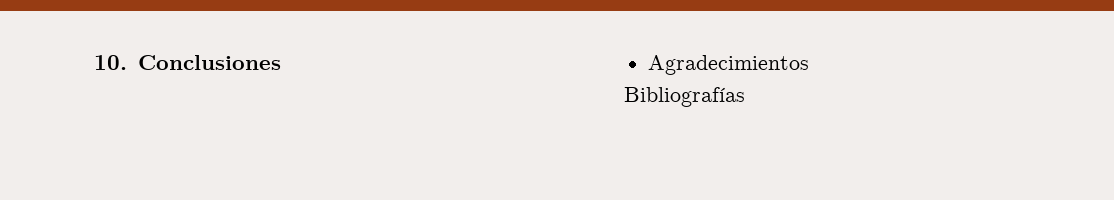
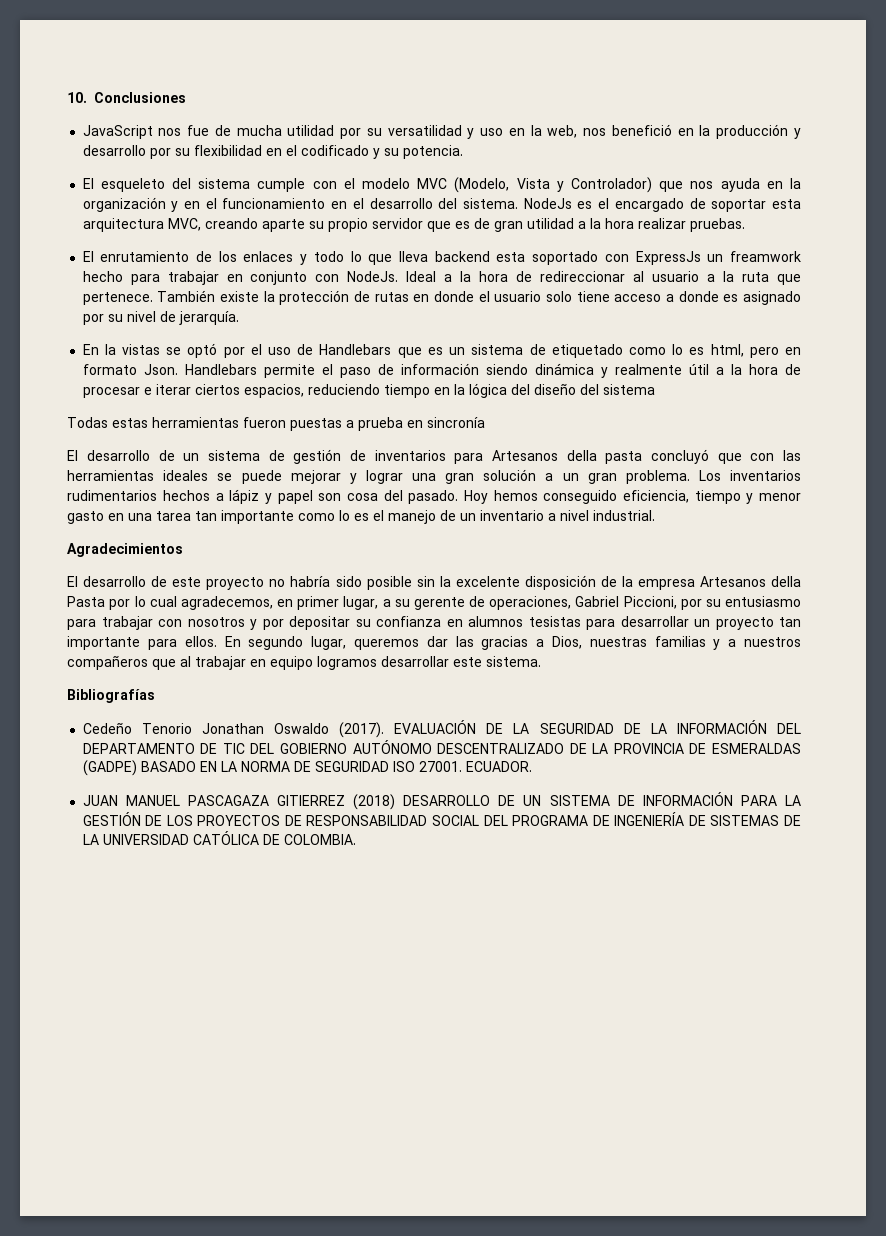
[648,55,810,75] [624,87,746,107] Agradecimientos // Bibliografías -> [82,124,802,139] [82,145,463,159] [82,177,801,193] [82,197,801,212] [82,218,745,232] [82,251,801,265] [82,271,801,285] [82,290,801,305] [82,311,239,325] [82,343,801,358] [82,363,801,378] [82,383,655,398] [67,417,486,431] [67,449,801,464] [67,469,802,484] [67,489,801,504] [67,510,656,524] [67,543,184,557] [67,575,801,590] [67,596,801,610] [67,616,801,630] [67,636,801,650] [67,655,542,670] [67,689,156,703] [82,720,802,738] [82,740,801,754] [82,760,532,776] [82,792,802,810] [82,812,801,826] [82,831,356,845] JavaScript nos fue de mucha utilidad por su versatilidad y uso en la web, nos benefició en la producción y desarrollo por su flexibilidad en el codificado y su potencia. // El esqueleto del sistema cumple con el modelo MVC (Modelo, Vista y Controlador) que nos ayuda en la organización y en el funcionamiento en el desarrollo del sistema. NodeJs es el encargado de soportar esta arquitectura MVC, creando aparte su propio servidor que es de gran utilidad a la hora realizar pruebas. // El enrutamiento de los enlaces y todo lo que lleva backend esta soportado con ExpressJs un freamwork hecho para trabajar en conjunto con NodeJs. Ideal a la hora de redireccionar al usuario a la ruta que pertenece. También existe la protección de rutas en donde el usuario solo tiene acceso a donde es asignado por su nivel de jerarquía. // En la vistas se optó por el uso de Handlebars que es un sistema de etiquetado como lo es html, pero en formato Json. Handlebars permite el paso de información siendo dinámica y realmente útil a la hora de procesar e iterar ciertos espacios, reduciendo tiempo en la lógica del diseño del sistema // Todas estas herramientas fueron puestas a prueba en sincronía // El desarrollo de un sistema de gestión de inventarios para Artesanos della pasta concluyó que con las herramientas ideales se puede mejorar y lograr una gran solución a un gran problema. Los inventarios rudimentarios hechos a lápiz y papel son cosa del pasado. Hoy hemos conseguido eficiencia, tiempo y menor gasto en una tarea tan importante como lo es el manejo de un inventario a nivel industrial. // Agradecimientos // El desarrollo de este proyecto no habría sido posible sin la excelente disposición de la empresa Artesanos della Pasta por lo cual agradecemos, en primer lugar, a su gerente de operaciones, Gabriel Piccioni, por su entusiasmo para trabajar con nosotros y por depositar su confianza en alumnos tesistas para desarrollar un proyecto tan importante para ellos. En segundo lugar, queremos dar las gracias a Dios, nuestras familias y a nuestros compañeros que al trabajar en equipo logramos desarrollar este sistema. // Bibliografías // Cedeño Tenorio Jonathan Oswaldo (2017). EVALUACIÓN DE LA SEGURIDAD DE LA INFORMACIÓN DEL DEPARTAMENTO DE TIC DEL GOBIERNO AUTÓNOMO DESCENTRALIZADO DE LA PROVINCIA DE ESMERALDAS (GADPE) BASADO EN LA NORMA DE SEGURIDAD ISO 27001. ECUADOR. // JUAN MANUEL PASCAGAZA GITIERREZ (2018) DESARROLLO DE UN SISTEMA DE INFORMACIÓN PARA LA GESTIÓN DE LOS PROYECTOS DE RESPONSABILIDAD SOCIAL DEL PROGRAMA DE INGENIERÍA DE SISTEMAS DE LA UNIVERSIDAD CATÓLICA DE COLOMBIA.

